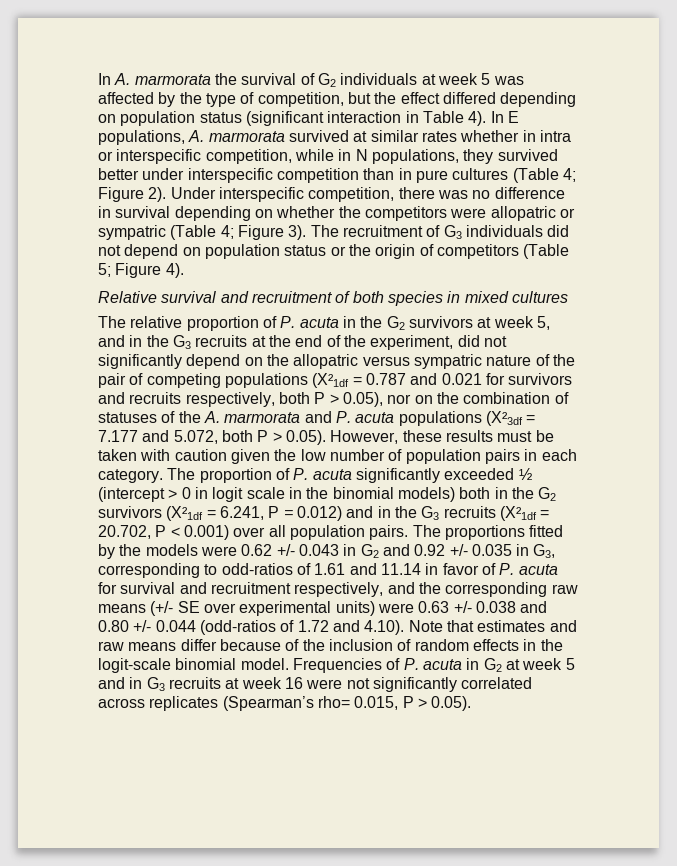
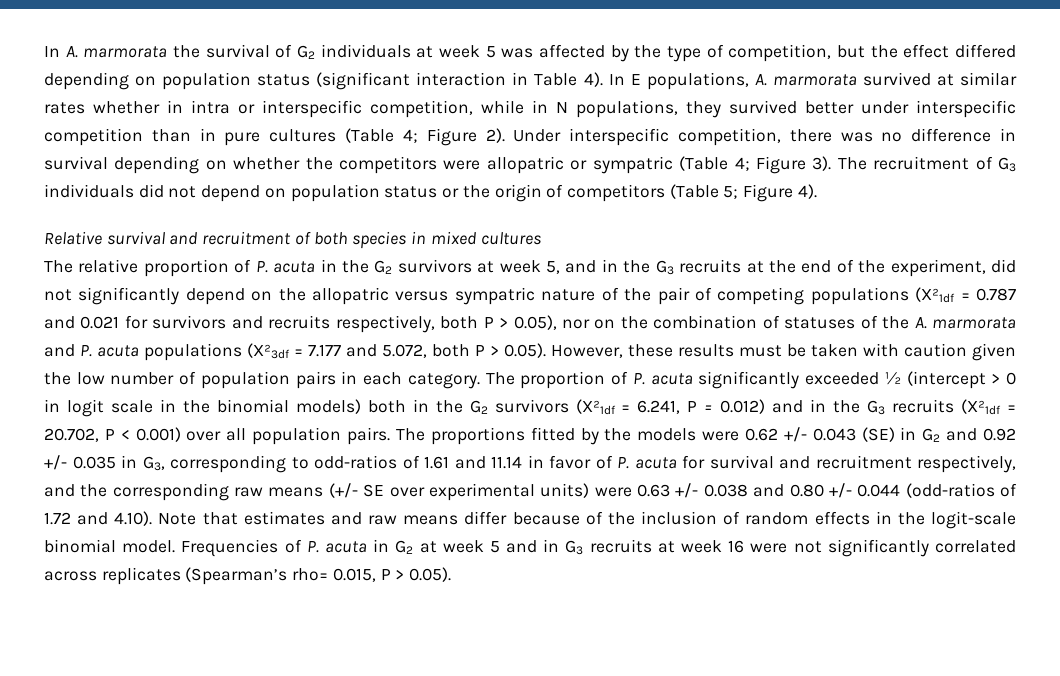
(339, 550) none -> [861,427,895,442] (SE)

